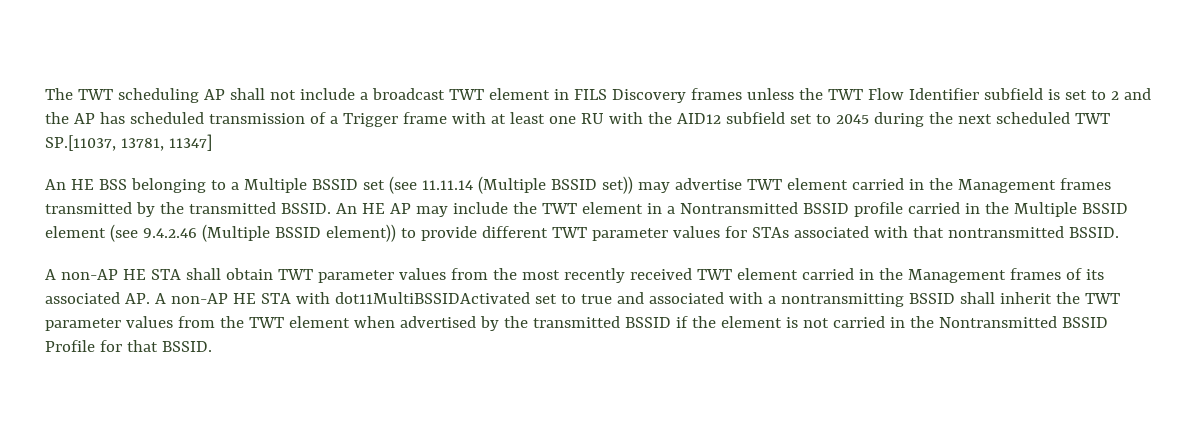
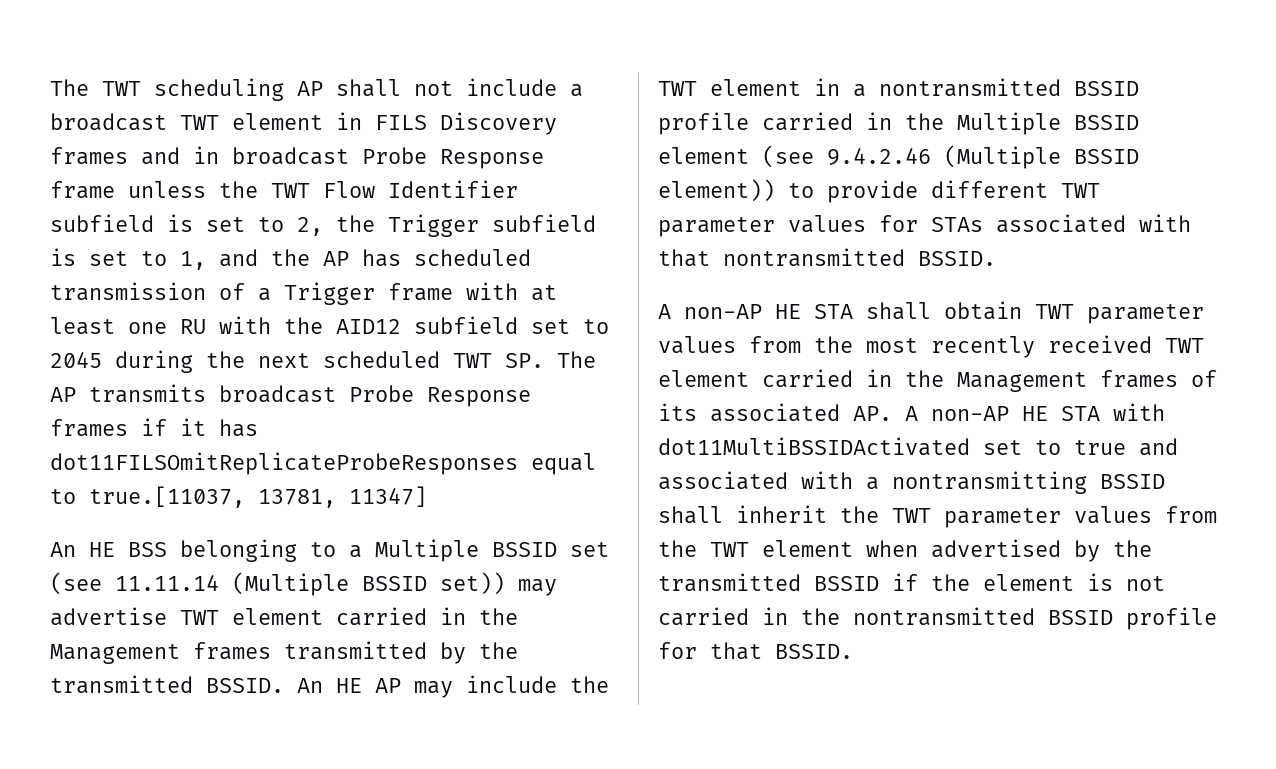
(742, 94) none -> [141,146,544,169] [50,181,115,199] and in broadcast Probe Response frame
[1110,91,1119,100] 2 -> [297,214,596,237] [50,248,206,270] 2, the Trigger subfield is set to 1,
[45,135,116,151] SP.[11037, -> [505,351,596,368] [50,384,531,407] [50,418,258,437] [50,452,596,475] [50,486,245,508] SP. The AP transmits broadcast Probe Response frames if it has dot11FILSOmitReplicateProbeResponses equal to true.[11037,
[679,202,798,214] Nontransmitted -> [879,78,1061,97] nontransmitted
[938,316,1108,328] [45,340,95,352] Nontransmitted BSSID Profile -> [853,607,1217,630] nontransmitted BSSID profile

